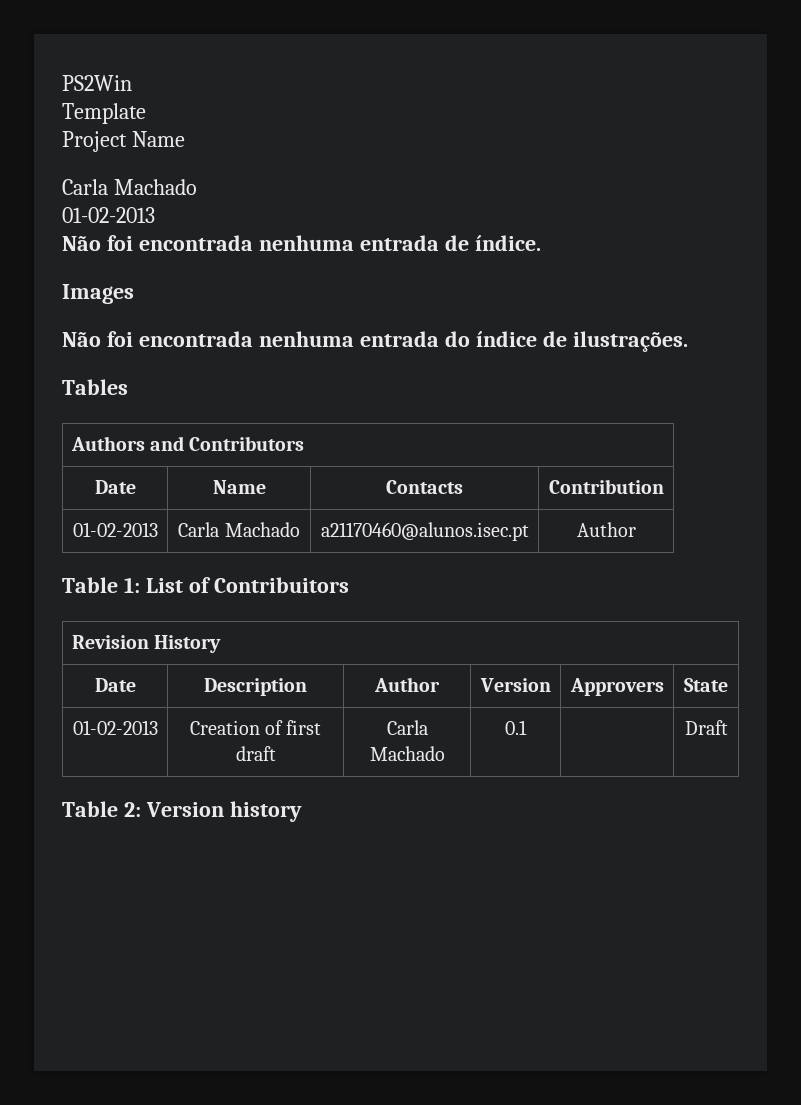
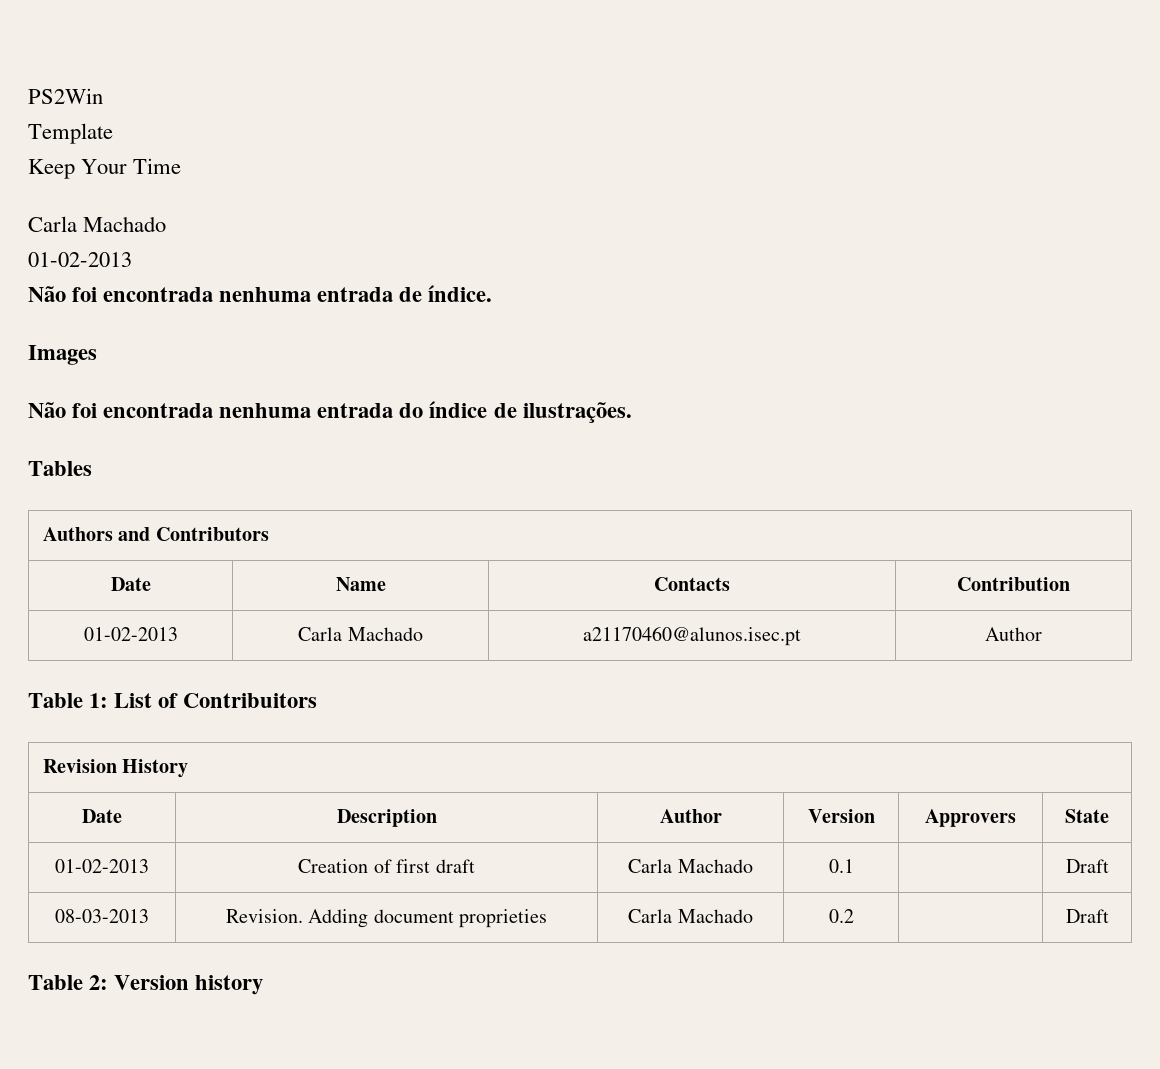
[62,131,185,152] Project Name -> [28,158,182,179] Keep Your Time
(728, 727) none -> [55,909,149,923] [225,909,548,928] [628,909,753,923] [828,909,854,923] [1065,909,1109,923] // 08-03-2013 | Revision. Adding document proprieties | Carla Machado | 0.2 | | Draft

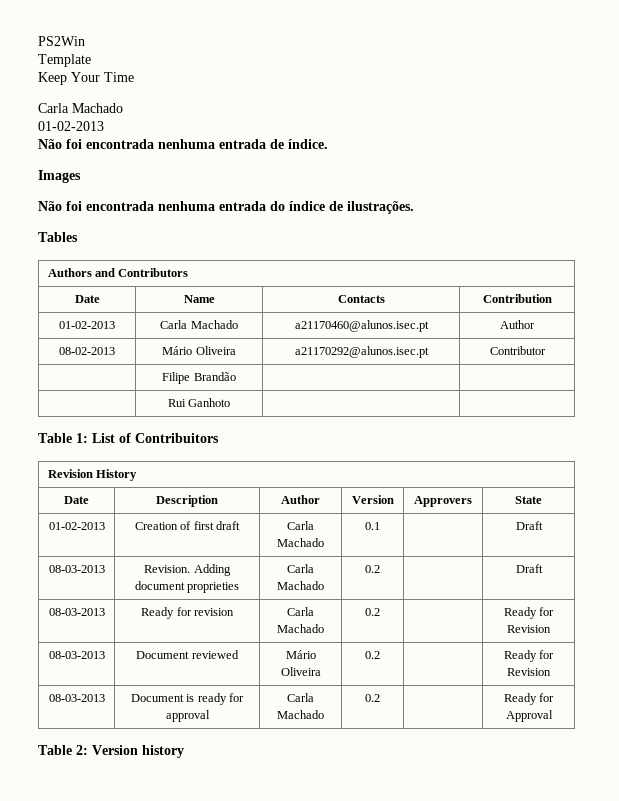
(1042, 634) none -> [59,347,115,355] [162,346,236,355] [294,346,429,358] [489,346,546,355] [162,372,236,384] [167,398,231,407] // 08-02-2013 | Mário Oliveira | a21170292@alunos.isec.pt | Contributor // | Filipe Brandão | | // | Rui Ganhoto | |
(1109, 916) none -> [48,608,105,616] [141,607,234,619] [287,607,314,616] [277,624,324,633] [365,608,380,616] [503,607,555,619] [507,625,551,633] [48,651,105,659] [136,650,239,659] [285,650,316,659] [280,667,321,676] [365,651,380,659] [503,650,555,662] [507,668,551,676] [48,694,105,702] [130,693,245,705] [165,710,210,722] [287,693,314,702] [277,710,324,719] [365,694,380,702] [503,693,555,705] [505,710,553,722] // 08-03-2013 | Ready for revision | Carla Machado | 0.2 | | Ready for Revision // 08-03-2013 | Document reviewed | Mário Oliveira | 0.2 | | Ready for Revision // 08-03-2013 | Document is ready for approval | Carla Machado | 0.2 | | Ready for Approval

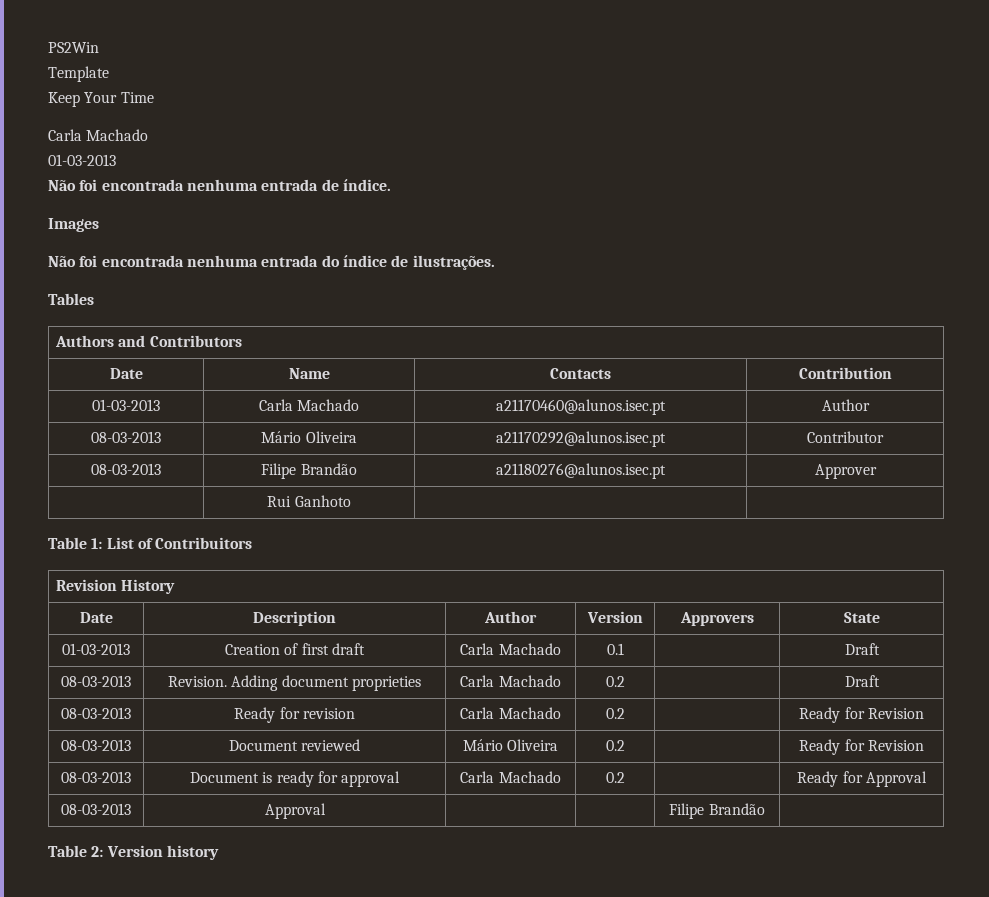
[38,121,104,131] 01-02-2013 -> [48,154,116,166] 01-03-2013
[59,321,115,329] 01-02-2013 -> [92,399,160,411] 01-03-2013
[59,347,115,355] 08-02-2013 -> [91,431,161,443] 08-03-2013
[162,372,236,384] | Filipe Brandão | | -> [91,463,161,475] [261,463,357,479] [495,463,666,479] [814,464,877,479] 08-03-2013 | Filipe Brandão | a21180276@alunos.isec.pt | Approver
[48,522,105,530] 01-02-2013 -> [62,643,130,655] 01-03-2013
(553, 716) none -> [61,803,131,815] [264,803,326,819] [669,803,765,819] // 08-03-2013 | Approval | | | Filipe Brandão |

